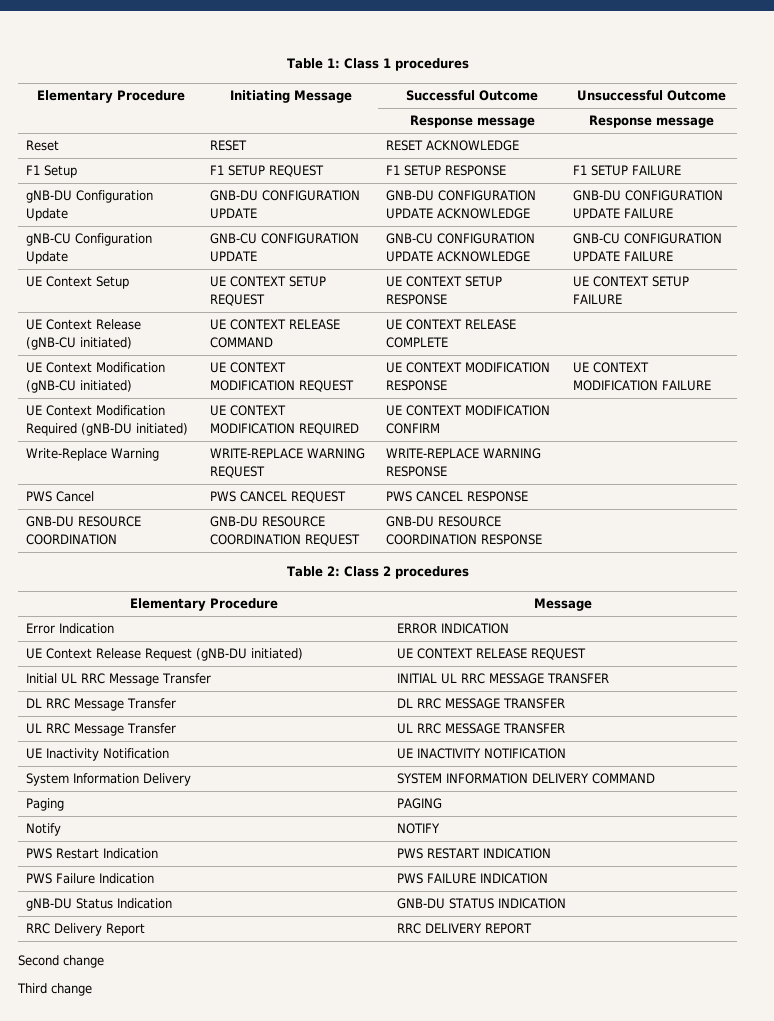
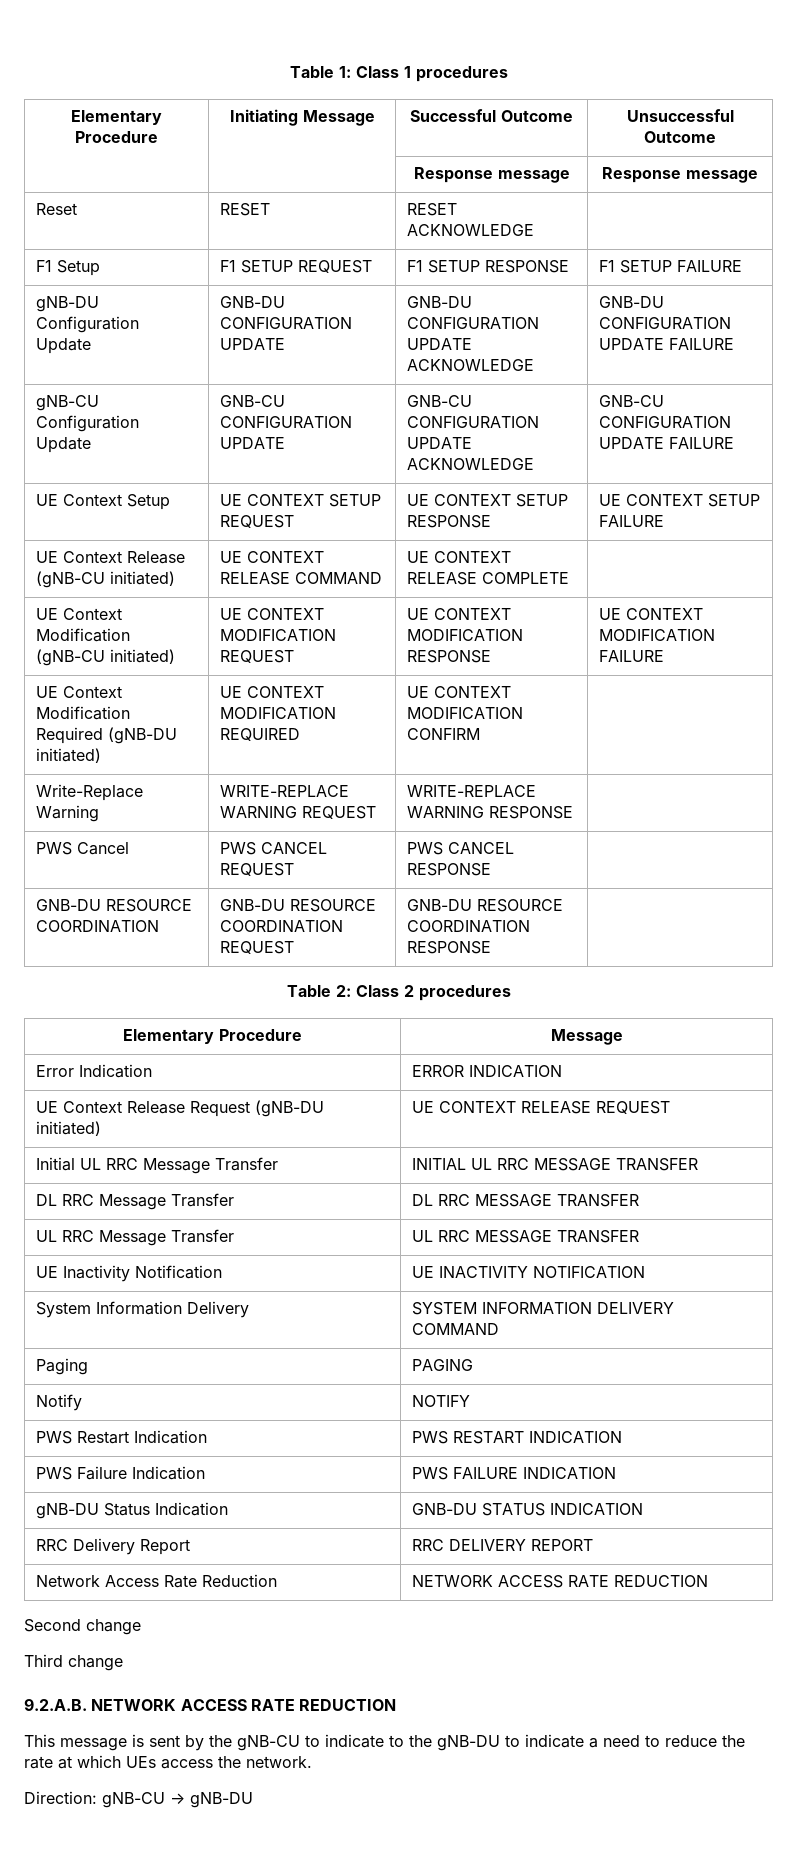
[18,955,104,968] [17,983,92,996] // Second change // Third change -> [36,1574,278,1588] [412,1575,709,1588] [24,1619,141,1635] [24,1654,123,1671] [24,1698,397,1711] [24,1734,745,1751] [24,1755,312,1769] [24,1791,253,1808] // Network Access Rate Reduction | NETWORK ACCESS RATE REDUCTION // Second change // Third change // 9.2.A.B. NETWORK ACCESS RATE REDUCTION // This message is sent by the gNB-CU to indicate to the gNB-DU to indicate a need to reduce the rate at which UEs access the network. // Direction: gNB-CU → gNB-DU

